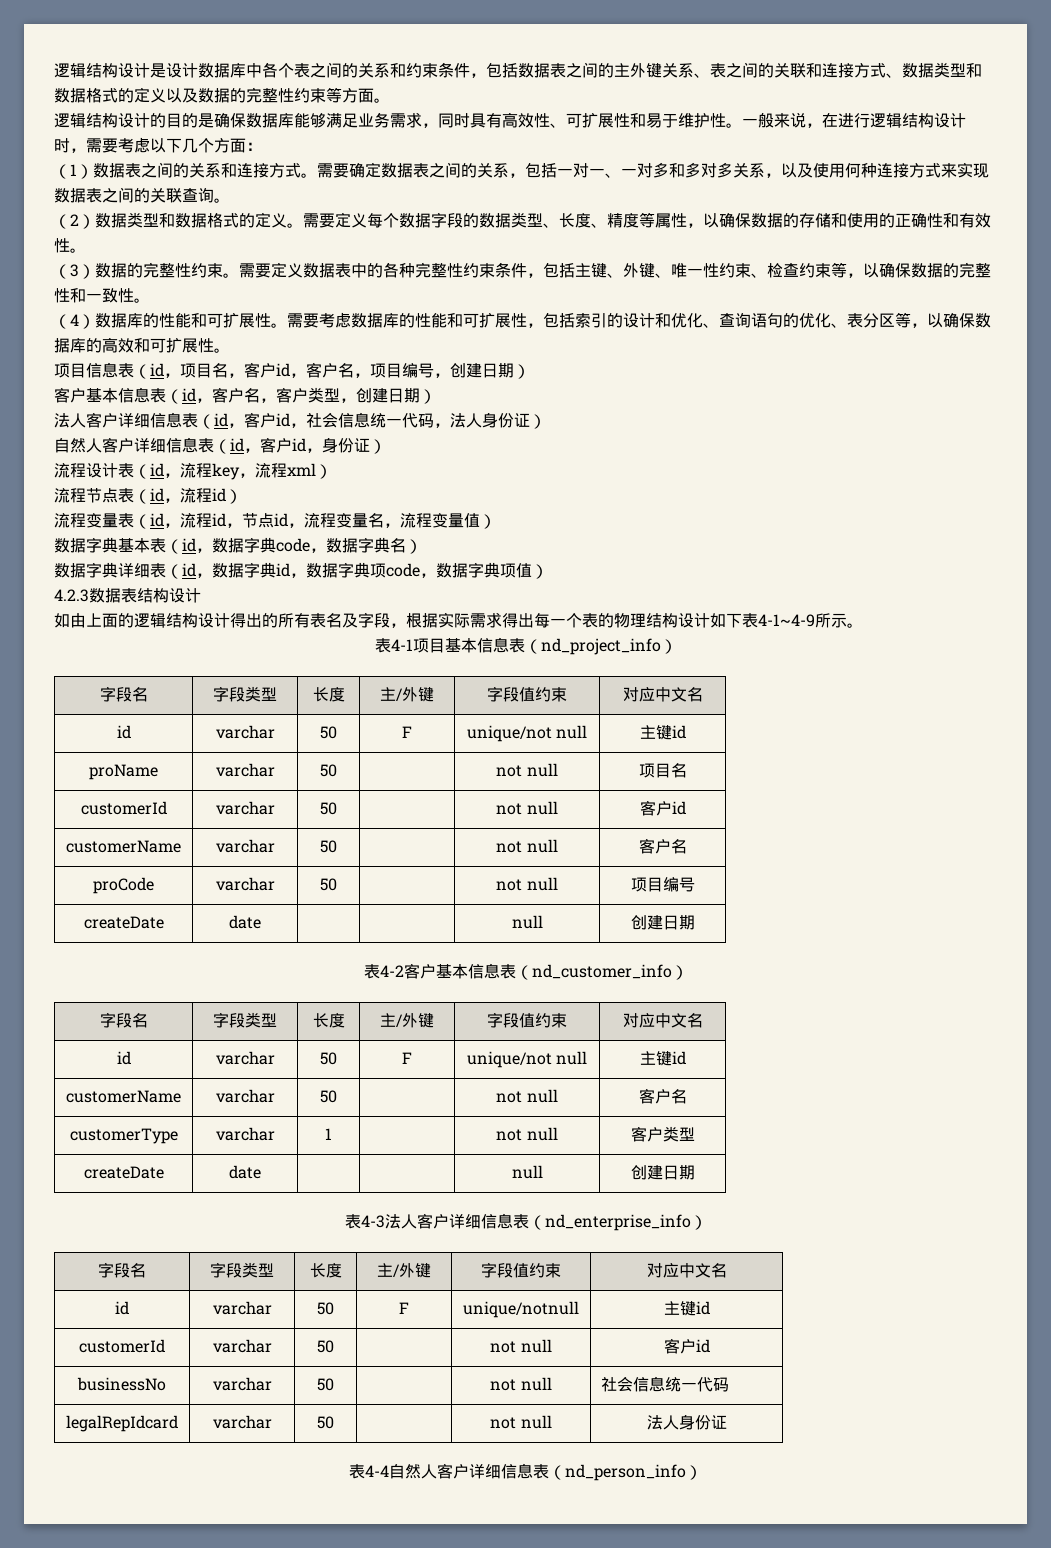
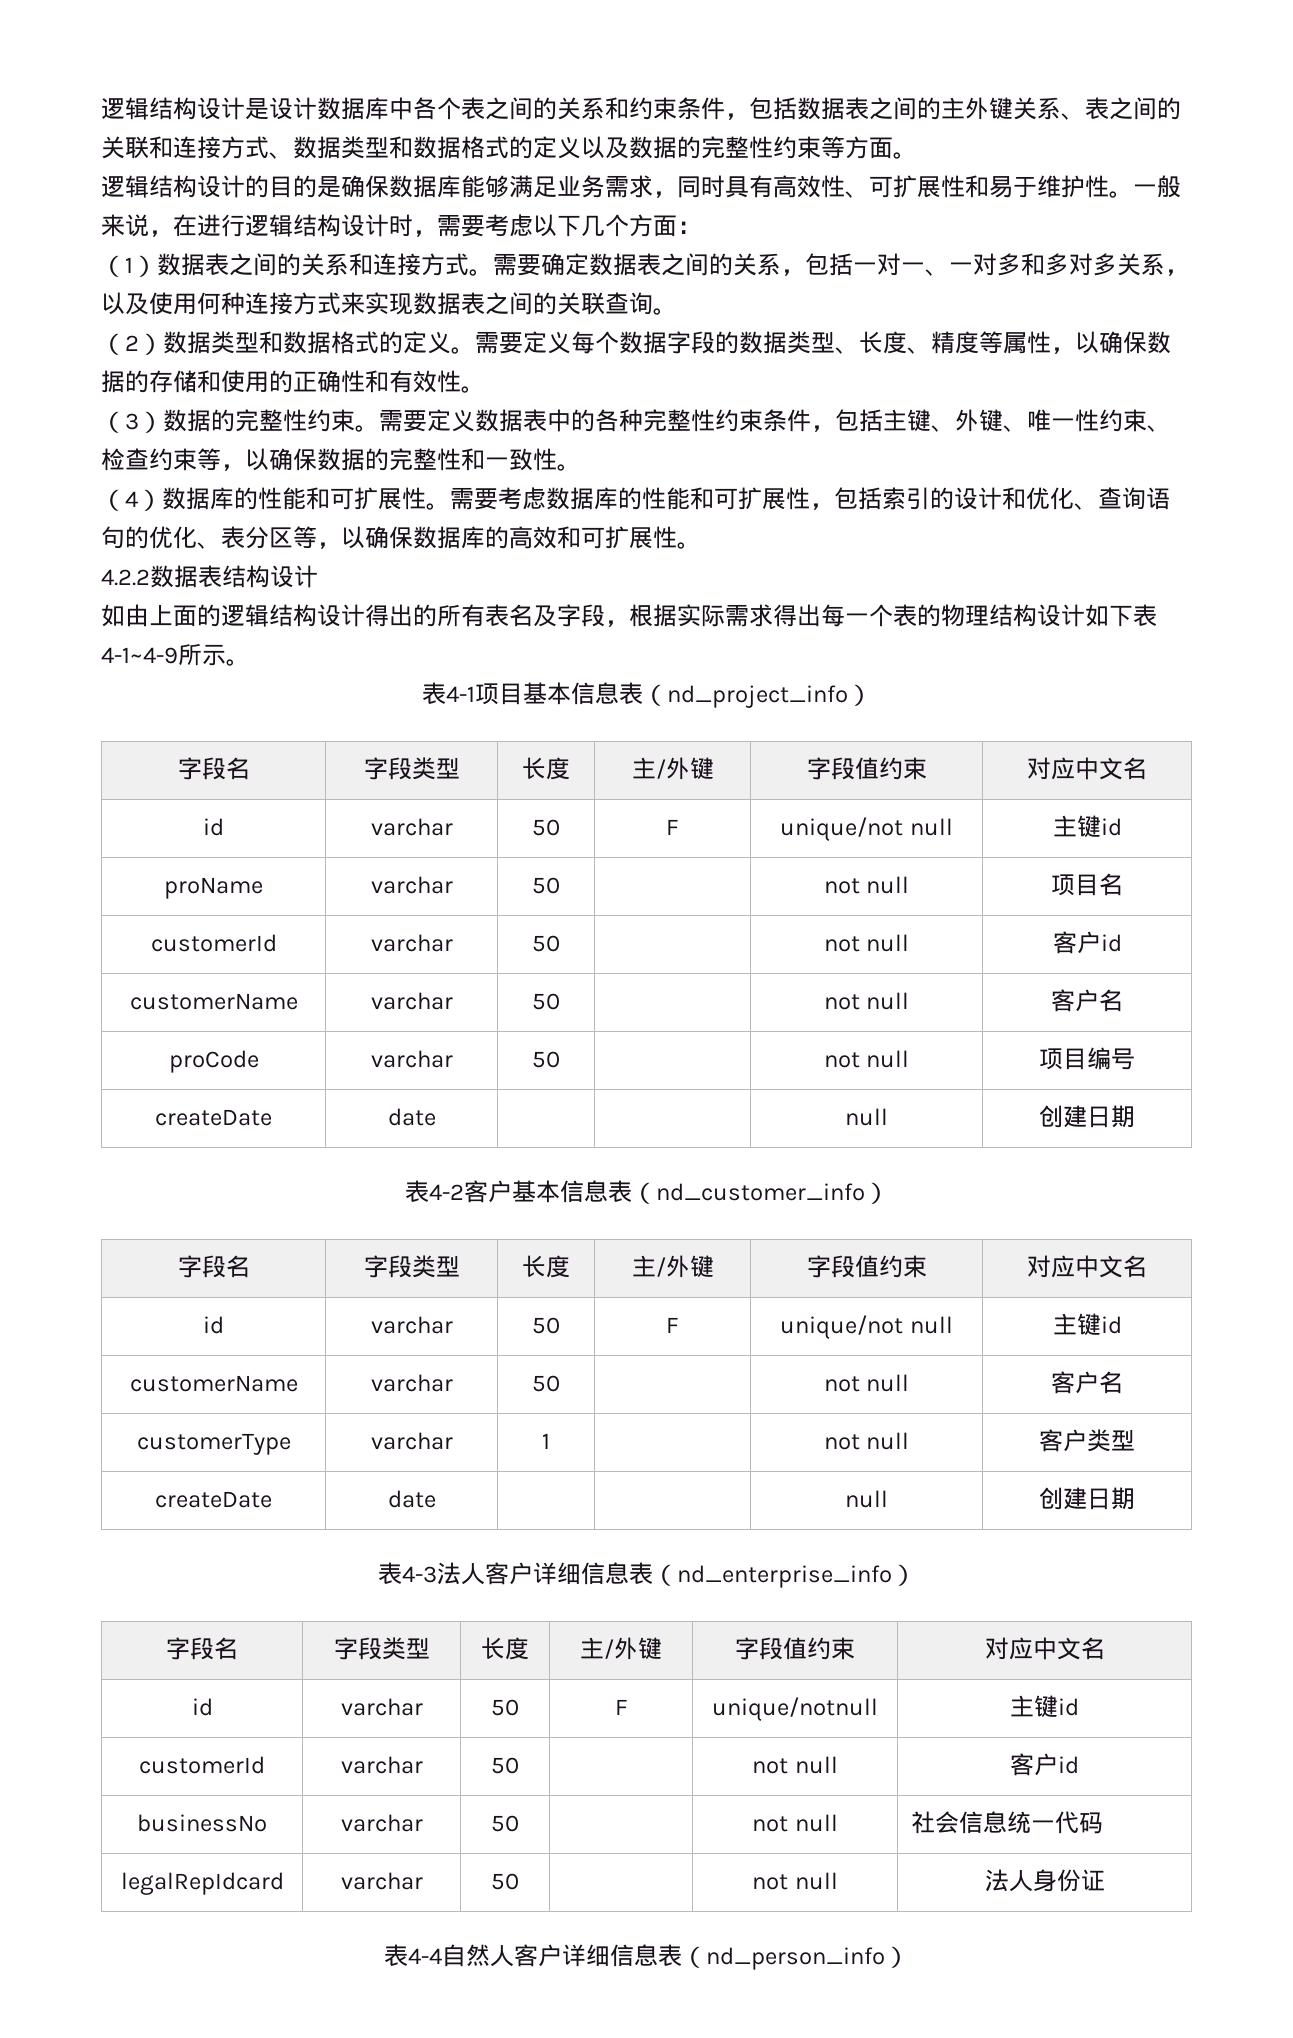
[54,362,530,379] [54,387,436,404] [54,412,546,429] [54,437,386,454] [54,463,332,480] [54,488,242,504] [54,513,496,529] [54,537,422,554] [54,562,548,579] [54,589,89,602] 项目信息表（id，项目名，客户id，客户名，项目编号，创建日期） // 客户基本信息表（id，客户名，客户类型，创建日期） // 法人客户详细信息表（id，客户id，社会信息统一代码，法人身份证） // 自然人客户详细信息表（id，客户id，身份证） // 流程设计表（id，流程key，流程xml） // 流程节点表（id，流程id） // 流程变量表（id，流程id，节点id，流程变量名，流程变量值） // 数据字典基本表（id，数据字典code，数据字典名） // 数据字典详细表（id，数据字典id，数据字典项code，数据字典项值） // 4.2.3 -> [101,569,150,586] 4.2.2

